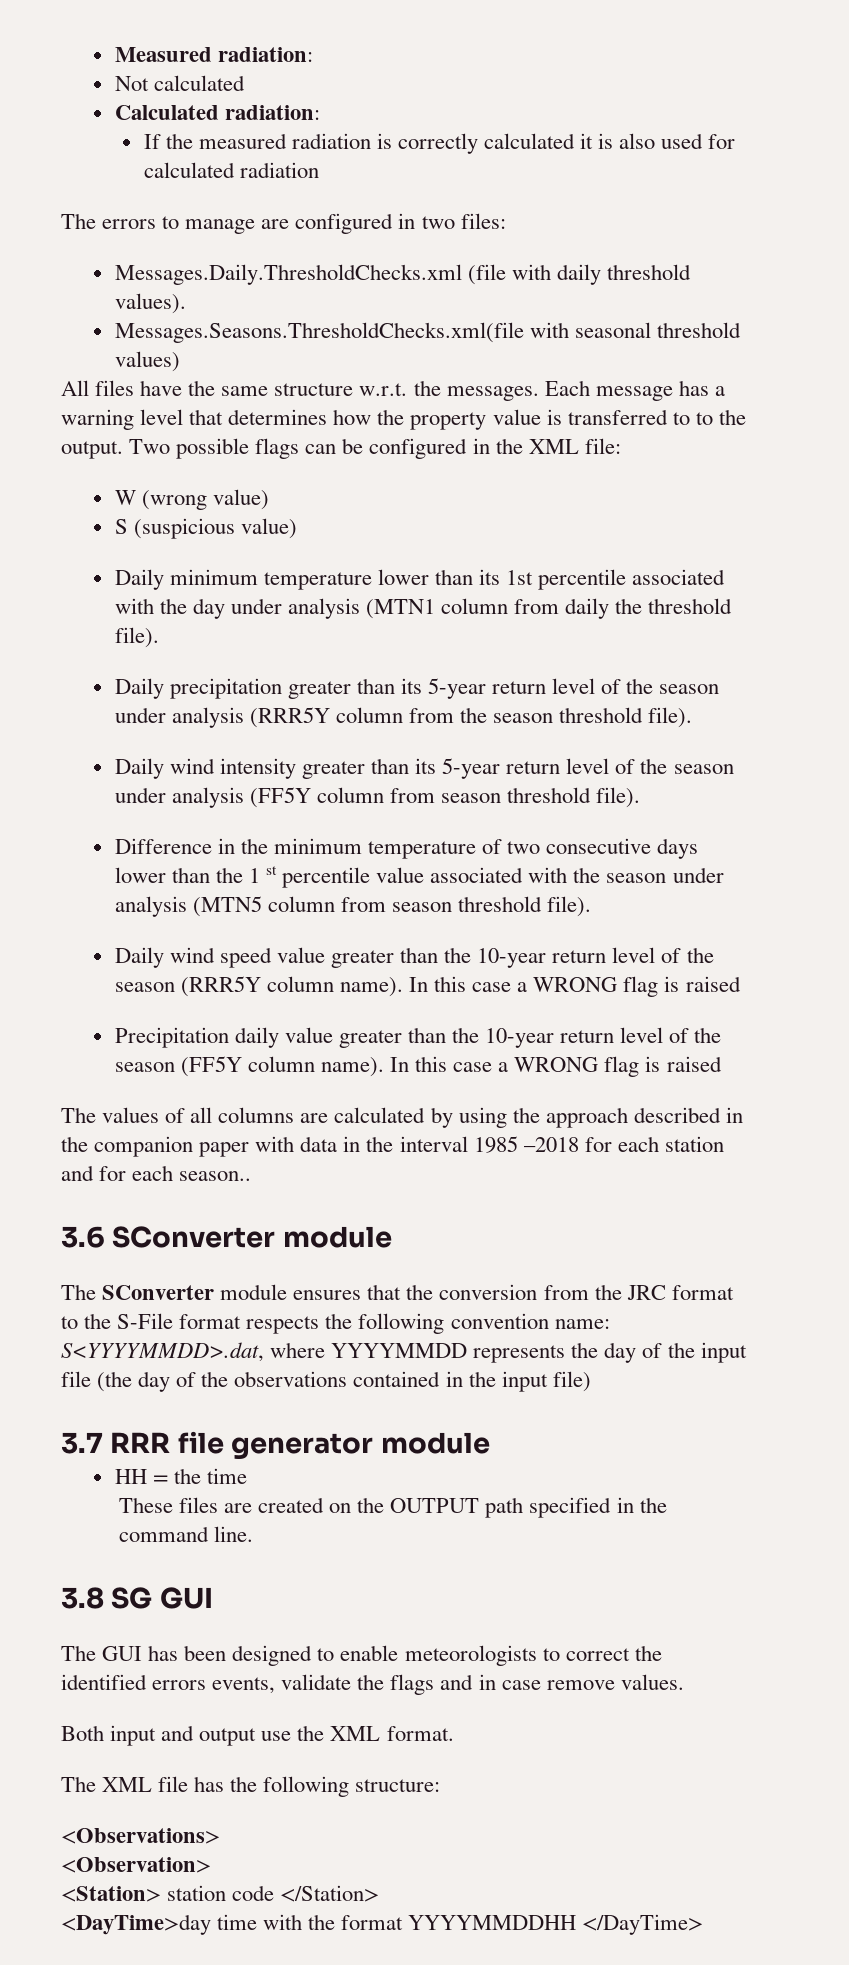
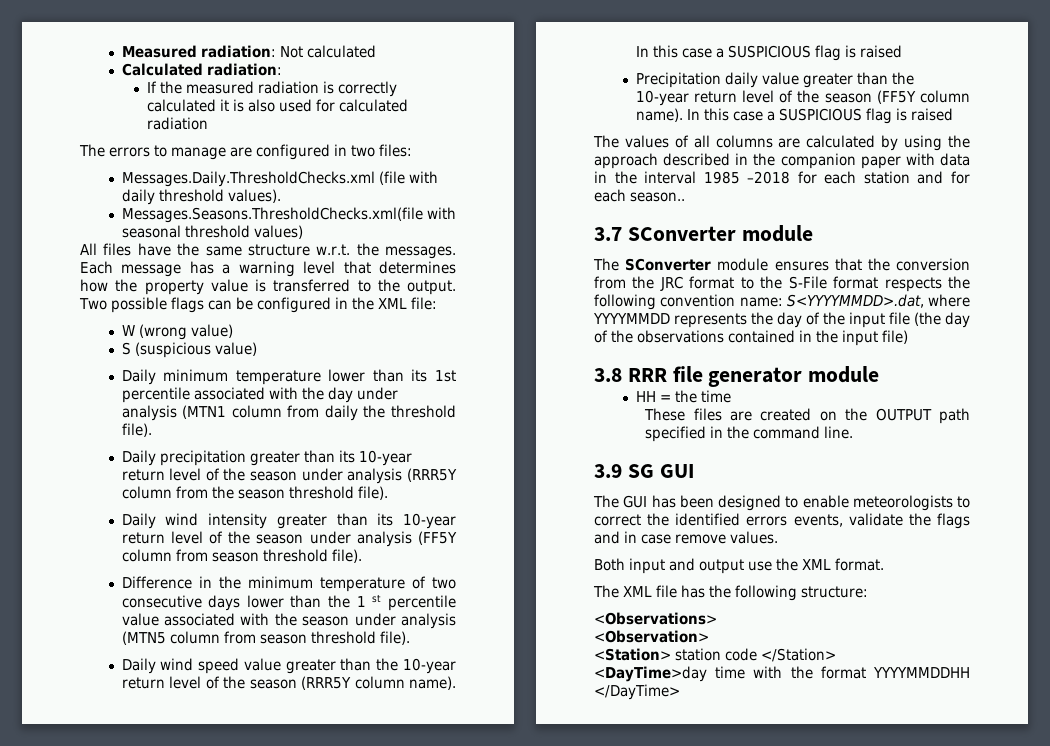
(313, 54) // -> (276, 51) none
[695,412,713,425] to -> (371, 286) none
[428,678,487,699] 5-year -> [358,450,412,466] 10-year
[442,758,501,779] 5-year -> [402,513,456,529] 10-year
[533,977,618,992] WRONG -> [727,45,811,58] SUSPICIOUS
[514,1057,599,1072] WRONG -> [778,108,862,121] SUSPICIOUS
[61,1226,105,1248] 3.6 -> [594,227,622,241] 3.7
[61,1432,103,1454] 3.7 -> [594,368,622,382] 3.8
[61,1587,104,1609] 3.8 -> [594,464,622,478] 3.9

